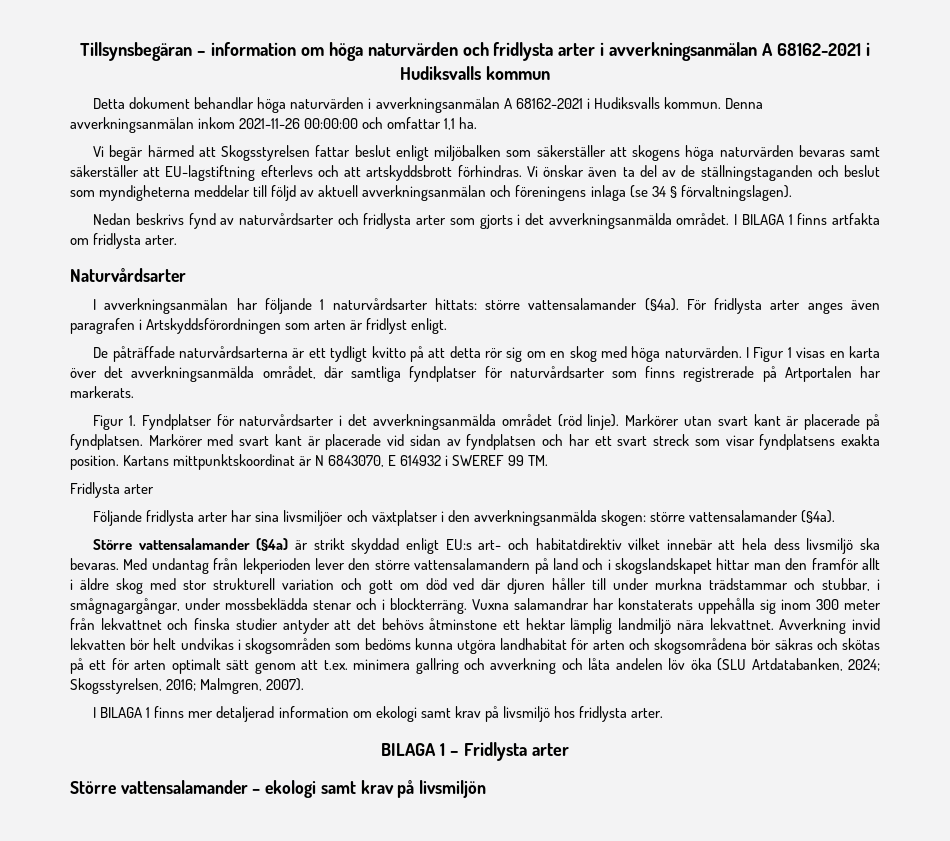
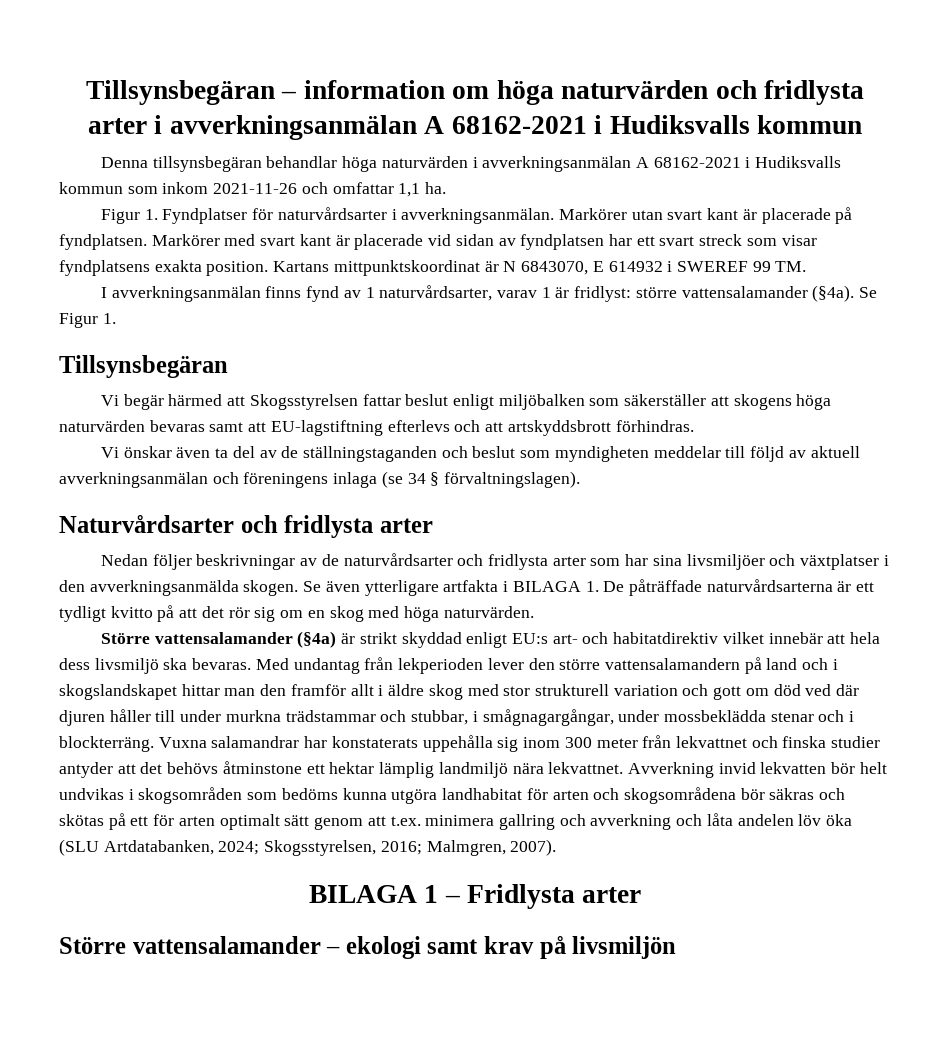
[93,97,191,109] Detta dokument -> [100,156,262,172] Denna tillsynsbegäran
[663,97,763,109] [70,117,194,133] kommun. Denna avverkningsanmälan -> [59,182,158,194] kommun som
[304,118,359,129] 00:00:00 -> (298, 188) none
[93,145,880,161] [70,165,881,181] [70,185,792,201] [93,213,881,229] [70,233,178,249] [70,268,186,282] [93,298,880,314] [70,318,448,334] [93,346,880,362] [70,366,881,382] [70,386,134,398] // Vi begär härmed att Skogsstyrelsen fattar beslut enligt miljöbalken som säkerställer att skogens höga naturvärden bevaras samt säkerställer att EU-lagstiftning efterlevs och att artskyddsbrott förhindras. Vi önskar även ta del av de ställningstaganden och beslut som myndigheterna meddelar till följd av aktuell avverkningsanmälan och föreningens inlaga (se 34 § förvaltningslagen). // Nedan beskrivs fynd av naturvårdsarter och fridlysta arter som gjorts i det avverkningsanmälda området. I BILAGA 1 finns artfakta om fridlysta arter. // Naturvårdsarter // I avverkningsanmälan har följande 1 naturvårdsarter hittats: större vattensalamander (§4a). För fridlysta arter anges även paragrafen i Artskyddsförordningen som arten är fridlyst enligt. // De påträffade naturvårdsarterna är ett tydligt kvitto på att detta rör sig om en skog med höga naturvärden. I Figur 1 visas en karta över det avverkningsanmälda området, där samtliga fyndplatser för naturvårdsarter som finns registrerade på Artportalen har markerats. -> (447, 188) none
[348,414,620,430] det avverkningsanmälda området (röd linje). -> [401,208,555,224] avverkningsanmälan.
[542,434,564,446] och -> (605, 242) none
[70,482,155,498] [93,510,229,526] Fridlysta arter // Följande fridlysta arter -> [100,285,878,302] [59,313,116,328] [59,355,228,378] [100,394,832,410] [59,420,694,436] [100,446,860,462] [59,471,581,488] [59,514,433,538] [100,553,621,570] I avverkningsanmälan finns fynd av 1 naturvårdsarter, varav 1 är fridlyst: större vattensalamander (§4a). Se Figur 1. // Tillsynsbegäran // Vi begär härmed att Skogsstyrelsen fattar beslut enligt miljöbalken som säkerställer att skogens höga naturvärden bevaras samt att EU-lagstiftning efterlevs och att artskyddsbrott förhindras. // Vi önskar även ta del av de ställningstaganden och beslut som myndigheten meddelar till följd av aktuell avverkningsanmälan och föreningens inlaga (se 34 § förvaltningslagen). // Naturvårdsarter och fridlysta arter // Nedan följer beskrivningar av de naturvårdsarter och fridlysta arter som
[600,510,835,526] skogen: större vattensalamander (§4a). -> [243,579,875,596] [59,605,534,622] skogen. Se även ytterligare artfakta i BILAGA 1. De påträffade naturvårdsarterna är ett tydligt kvitto på att det rör sig om en skog med höga naturvärden.
[93,706,663,722] // I BILAGA 1 finns mer detaljerad information om ekologi samt krav på livsmiljö hos fridlysta arter. -> (557, 847) none

